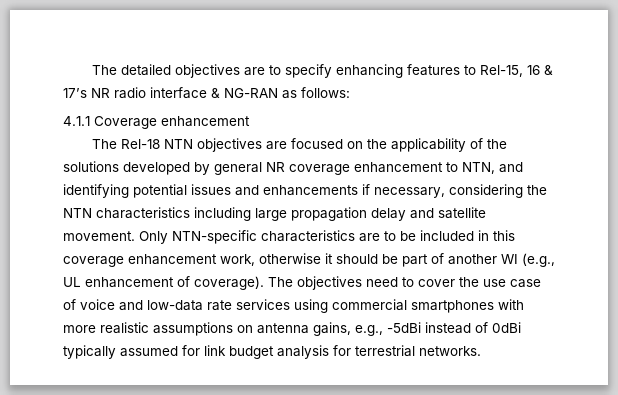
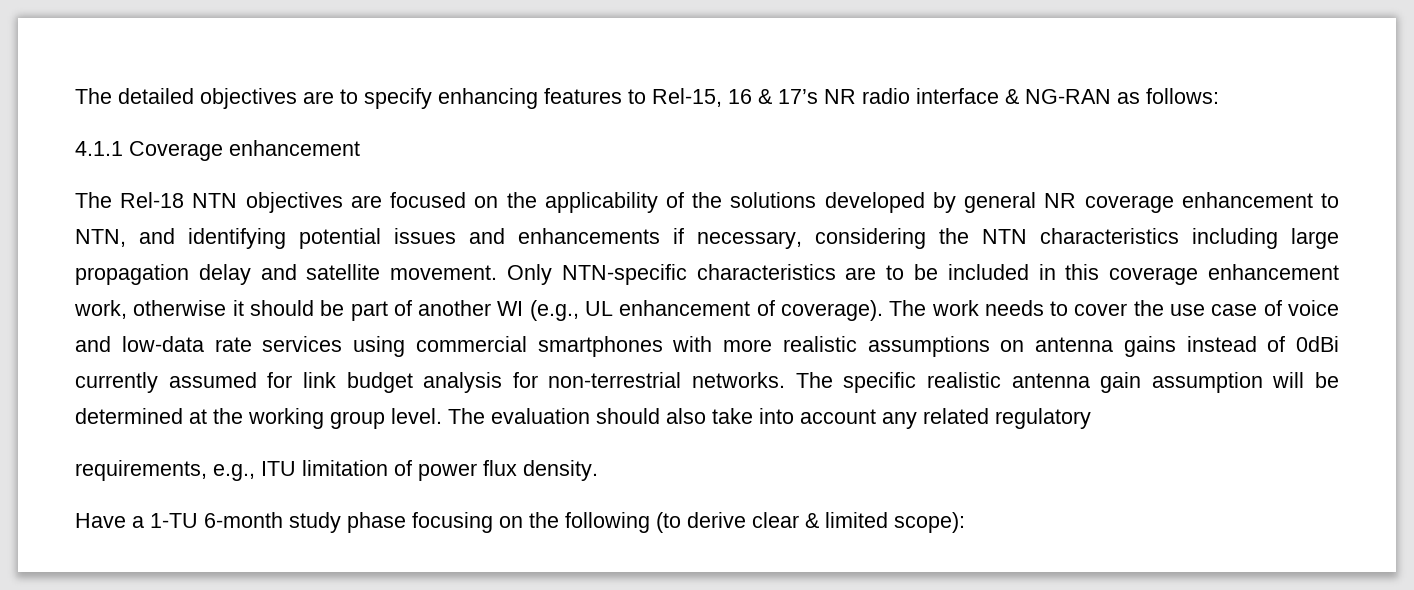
[297,276,398,290] objectives need -> [931,300,1044,316] work needs
[313,322,421,336] gains, e.g., -5dBi -> [1123,336,1176,357] gains
[63,345,116,359] typically -> [75,372,158,393] currently
[355,345,481,357] terrestrial networks. -> [548,372,1339,393] [75,408,1091,429] [75,460,598,481] [75,512,965,533] non-terrestrial networks. The specific realistic antenna gain assumption will be determined at the working group level. The evaluation should also take into account any related regulatory // requirements, e.g., ITU limitation of power flux density. // Have a 1-TU 6-month study phase focusing on the following (to derive clear & limited scope):

